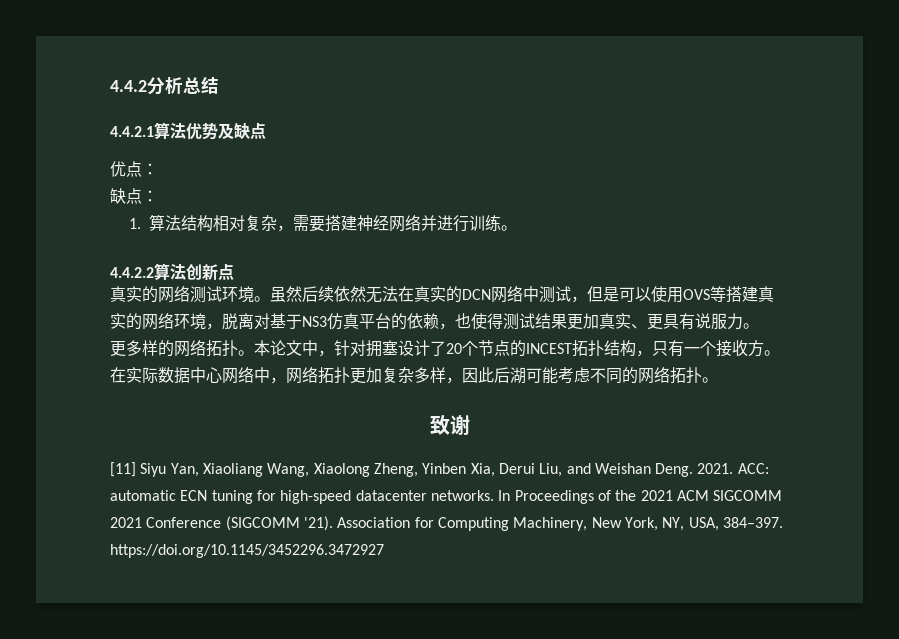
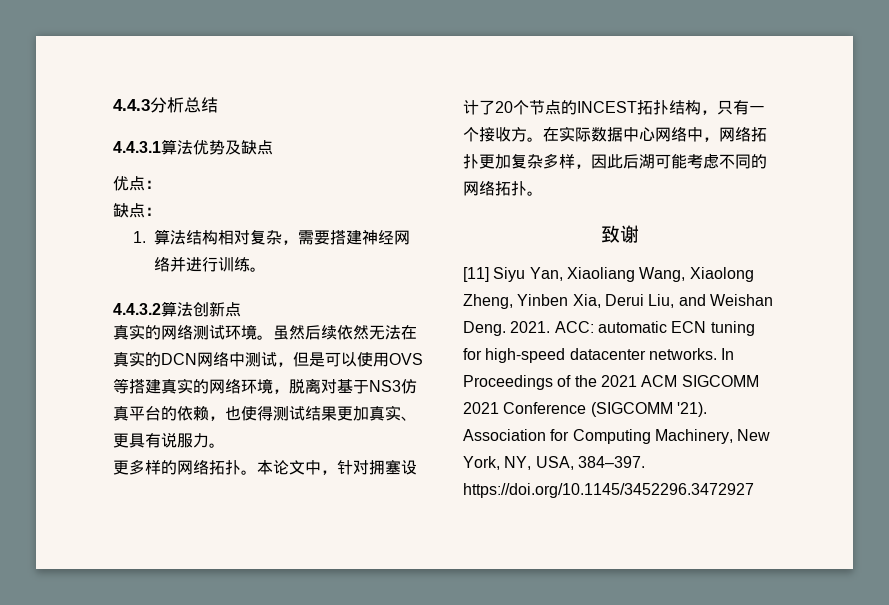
[110,80,147,92] 4.4.2 -> [113,99,150,111] 4.4.3
[110,126,154,137] 4.4.2.1 -> [113,141,161,153] 4.4.3.1
[110,267,154,278] 4.4.2.2 -> [113,303,161,315] 4.4.3.2

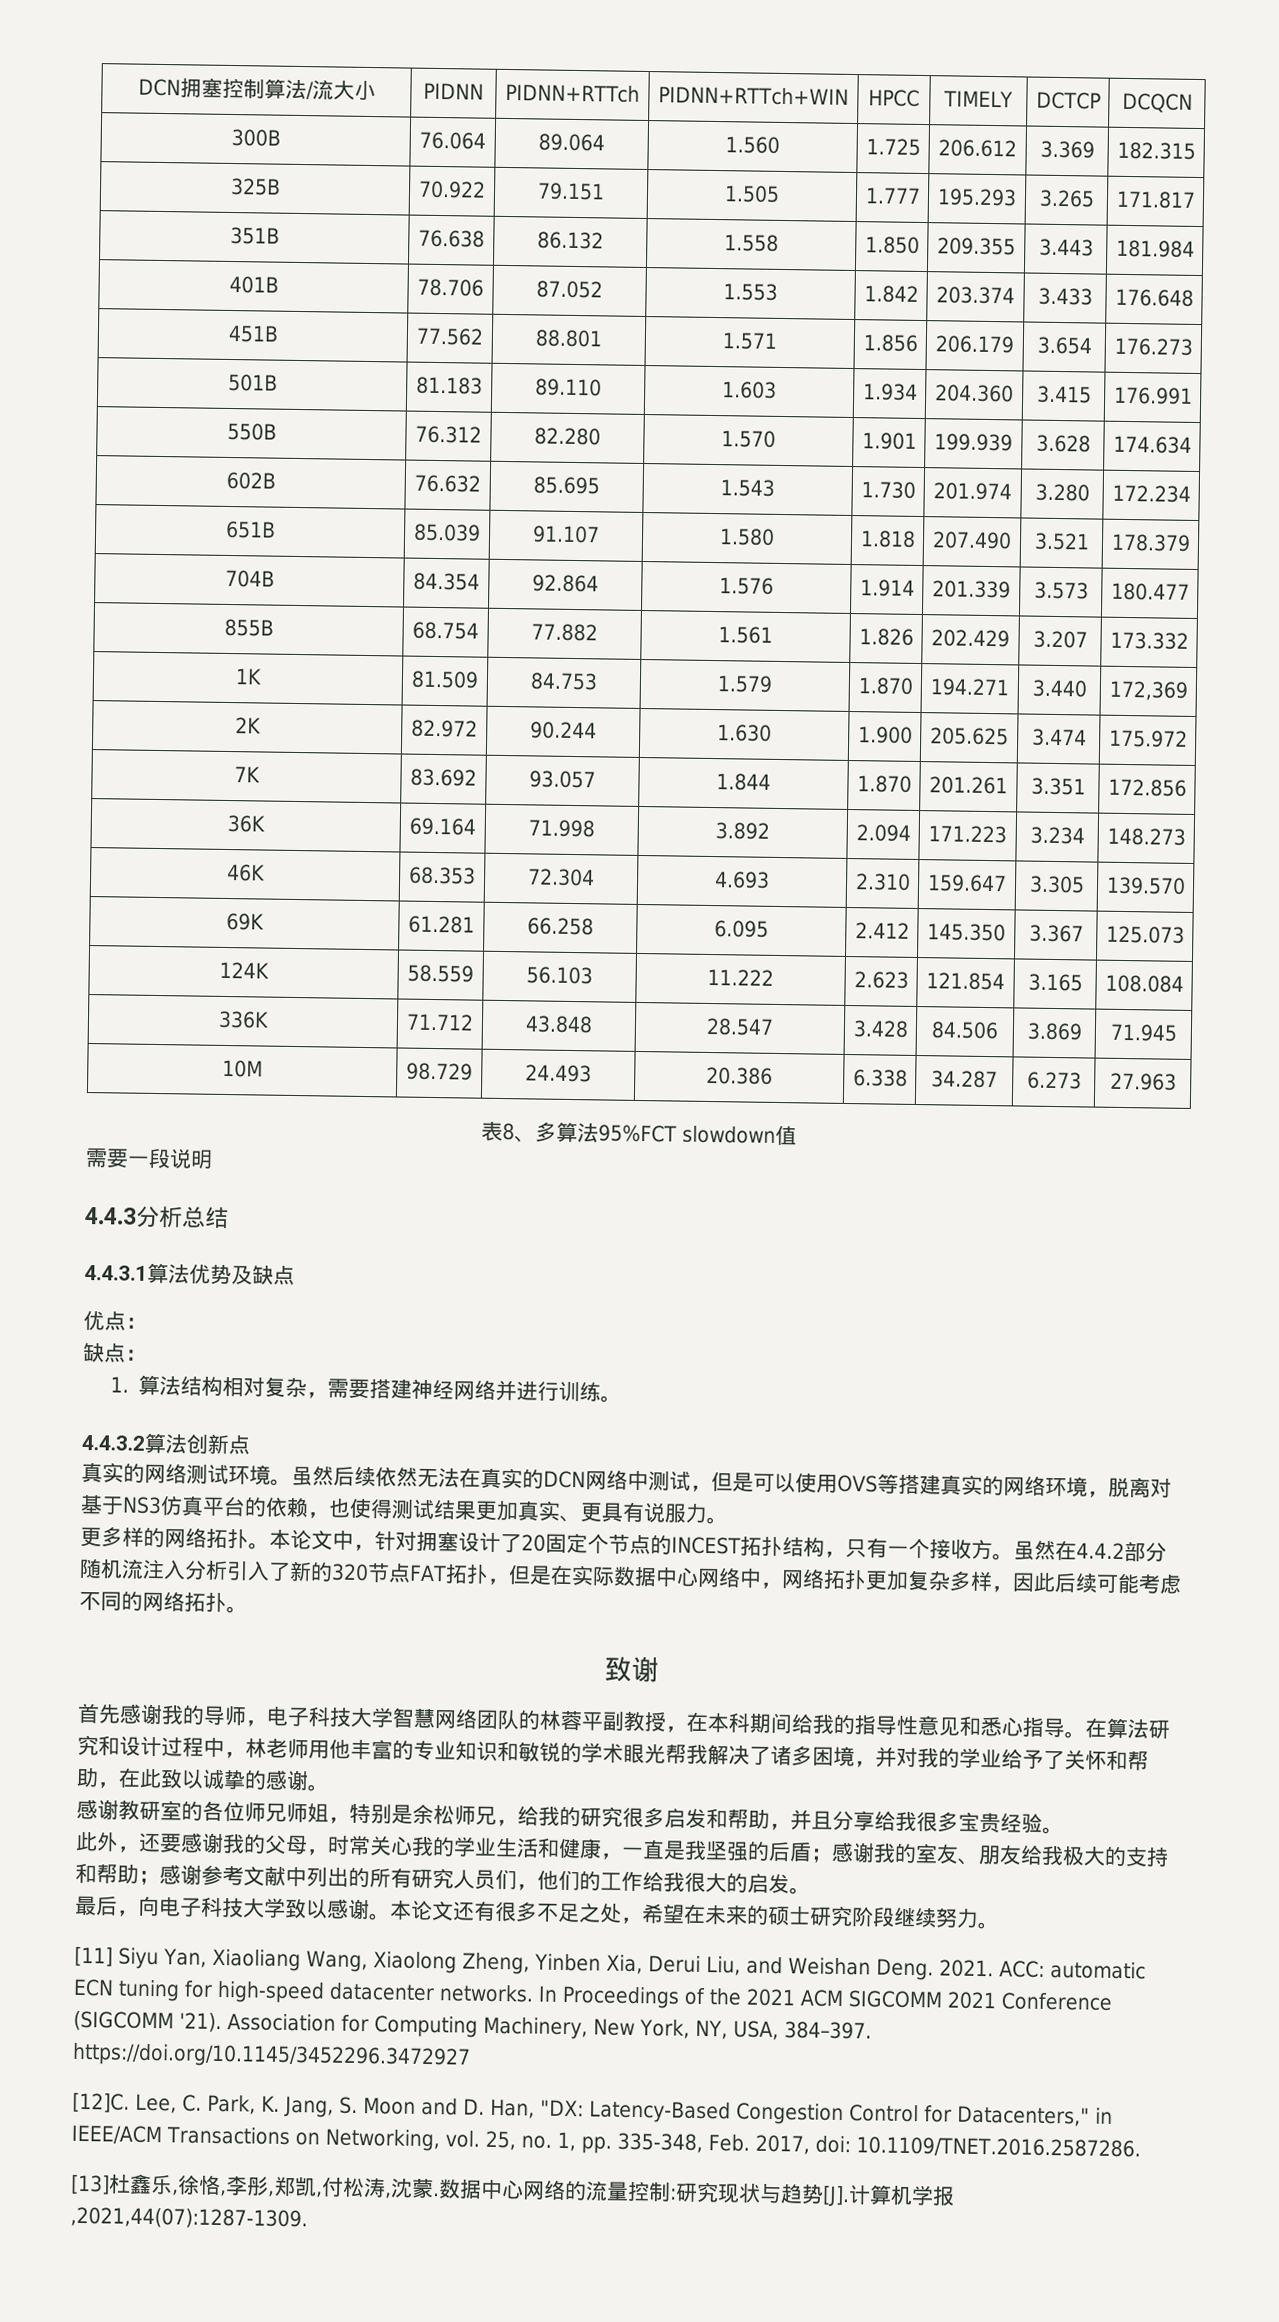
(113, 105) none -> [137,77,376,101] [423,82,484,100] [504,83,641,103] [658,86,850,106] [868,89,920,107] [942,90,1014,108] [1035,91,1101,110] [1121,92,1193,113] [230,128,281,147] [419,131,486,150] [538,133,605,152] [725,136,780,154] [865,138,921,156] [938,139,1017,158] [1039,140,1095,159] [1116,141,1196,160] [229,177,281,196] [418,180,486,199] [537,182,605,201] [724,185,780,203] [864,187,921,204] [937,188,1017,207] [1038,189,1095,208] [1115,190,1196,209] [229,226,280,245] [418,229,485,248] [537,231,604,250] [724,234,779,252] [864,236,920,254] [937,237,1016,256] [1038,238,1094,257] [1115,239,1195,258] [228,275,279,294] [417,278,484,297] [536,280,603,299] [723,283,778,301] [863,285,919,303] [936,286,1015,305] [1037,287,1093,306] [1114,288,1194,307] [227,324,279,343] [416,327,484,346] [535,329,603,348] [722,332,778,350] [862,334,918,352] [935,335,1014,354] [1036,336,1092,355] [1113,337,1193,356] [227,373,278,392] [416,376,483,395] [535,378,602,397] [722,381,777,399] [862,383,918,401] [935,384,1014,403] [1036,385,1092,404] [1113,386,1193,405] [226,422,277,441] [415,425,482,444] [534,427,601,446] [721,430,776,448] [861,432,917,450] [934,433,1013,452] [1035,434,1091,453] [1112,435,1192,454] [225,471,276,490] [414,474,481,493] [533,476,600,495] [720,479,775,497] [860,481,916,499] [933,482,1012,501] [1034,483,1090,502] [1111,484,1191,503] [224,520,276,539] [413,523,481,542] [532,525,600,544] [719,528,775,546] [859,530,916,548] [932,531,1012,550] [1033,532,1090,551] [1110,533,1191,552] [224,569,275,588] [413,572,480,591] [532,574,599,593] [719,577,774,595] [859,579,915,597] [932,580,1011,599] [1033,581,1089,600] [1110,582,1190,601] [223,618,274,637] [412,621,479,640] [531,623,598,642] [718,626,773,644] [858,628,914,646] [931,629,1010,648] [1032,630,1088,649] [1109,631,1189,650] [235,668,262,685] [411,670,479,689] [530,672,598,691] [717,675,773,693] [857,677,914,695] [930,678,1010,697] [1031,679,1088,698] [1108,680,1188,701] [235,717,261,734] [411,719,478,738] [530,721,597,740] [717,724,772,742] [857,726,913,744] [930,727,1009,746] [1031,728,1087,747] [1108,729,1188,748] [234,766,260,783] [410,768,477,787] [529,770,596,789] [716,773,771,791] [856,775,912,793] [929,776,1008,795] [1030,777,1086,796] [1107,778,1187,797] [227,815,265,833] [409,817,476,836] [528,819,595,838] [715,822,770,840] [855,824,911,842] [928,825,1007,844] [1029,826,1085,845] [1106,827,1186,846] [227,863,265,882] [408,866,476,885] [527,868,595,887] [714,871,770,889] [854,873,911,891] [927,874,1007,893] [1028,875,1085,894] [1105,876,1186,895] [226,912,264,931] [408,915,475,934] [527,917,594,936] [714,920,769,938] [854,922,910,939] [927,923,1006,942] [1028,924,1084,943] [1105,925,1185,944] [219,961,269,979] [407,964,474,983] [526,966,593,985] [707,968,774,986] [853,971,909,989] [926,972,1005,991] [1027,973,1083,992] [1104,974,1184,993] [218,1010,269,1029] [406,1013,474,1031] [525,1015,593,1034] [706,1017,774,1036] [852,1020,909,1038] [931,1021,999,1040] [1026,1022,1083,1041] [1109,1023,1178,1042] [222,1059,263,1078] [406,1062,473,1081] [525,1064,592,1083] [706,1066,773,1085] [852,1069,908,1087] [931,1070,998,1089] [1026,1071,1082,1090] [1109,1072,1177,1091] [481,1121,797,1146] [85,1147,213,1169] DCN拥塞控制算法/流大小 | PIDNN | PIDNN+RTTch | PIDNN+RTTch+WIN | HPCC | TIMELY | DCTCP | DCQCN // 300B | 76.064 | 89.064 | 1.560 | 1.725 | 206.612 | 3.369 | 182.315 // 325B | 70.922 | 79.151 | 1.505 | 1.777 | 195.293 | 3.265 | 171.817 // 351B | 76.638 | 86.132 | 1.558 | 1.850 | 209.355 | 3.443 | 181.984 // 401B | 78.706 | 87.052 | 1.553 | 1.842 | 203.374 | 3.433 | 176.648 // 451B | 77.562 | 88.801 | 1.571 | 1.856 | 206.179 | 3.654 | 176.273 // 501B | 81.183 | 89.110 | 1.603 | 1.934 | 204.360 | 3.415 | 176.991 // 550B | 76.312 | 82.280 | 1.570 | 1.901 | 199.939 | 3.628 | 174.634 // 602B | 76.632 | 85.695 | 1.543 | 1.730 | 201.974 | 3.280 | 172.234 // 651B | 85.039 | 91.107 | 1.580 | 1.818 | 207.490 | 3.521 | 178.379 // 704B | 84.354 | 92.864 | 1.576 | 1.914 | 201.339 | 3.573 | 180.477 // 855B | 68.754 | 77.882 | 1.561 | 1.826 | 202.429 | 3.207 | 173.332 // 1K | 81.509 | 84.753 | 1.579 | 1.870 | 194.271 | 3.440 | 172,369 // 2K | 82.972 | 90.244 | 1.630 | 1.900 | 205.625 | 3.474 | 175.972 // 7K | 83.692 | 93.057 | 1.844 | 1.870 | 201.261 | 3.351 | 172.856 // 36K | 69.164 | 71.998 | 3.892 | 2.094 | 171.223 | 3.234 | 148.273 // 46K | 68.353 | 72.304 | 4.693 | 2.310 | 159.647 | 3.305 | 139.570 // 69K | 61.281 | 66.258 | 6.095 | 2.412 | 145.350 | 3.367 | 125.073 // 124K | 58.559 | 56.103 | 11.222 | 2.623 | 121.854 | 3.165 | 108.084 // 336K | 71.712 | 43.848 | 28.547 | 3.428 | 84.506 | 3.869 | 71.945 // 10M | 98.729 | 24.493 | 20.386 | 6.338 | 34.287 | 6.273 | 27.963 // 表8、多算法95%FCT slowdown值 // 需要一段说明 //
(513, 107) none -> [545,1532,588,1554] 固定
(543, 139) none -> [1013,1540,1167,1562] [79,1558,552,1586] 虽然在4.4.2部分随机流注入分析引入了新的320节点FAT拓扑，但是
[639,154,655,169] 湖 -> [1074,1573,1098,1593] 续
(639, 234) none -> [77,1702,1170,1739] [77,1734,1149,1771] [76,1767,329,1792] [76,1798,1064,1835] [75,1831,1169,1867] [75,1862,811,1895] [75,1895,1000,1930] // 首先感谢我的导师，电子科技大学智慧网络团队的林蓉平副教授，在本科期间给我的指导性意见和悉心指导。在算法研究和设计过程中，林老师用他丰富的专业知识和敏锐的学术眼光帮我解决了诸多困境，并对我的学业给予了关怀和帮助，在此致以诚挚的感谢。 // 感谢教研室的各位师兄师姐，特别是余松师兄，给我的研究很多启发和帮助，并且分享给我很多宝贵经验。 // 此外，还要感谢我的父母，时常关心我的学业生活和健康，一直是我坚强的后盾；感谢我的室友、朋友给我极大的支持和帮助；感谢参考文献中列出的所有研究人员们，他们的工作给我很大的启发。 // 最后，向电子科技大学致以感谢。本论文还有很多不足之处，希望在未来的硕士研究阶段继续努力。
(754, 490) none -> [72,2092,1113,2127] [71,2124,1141,2159] [70,2173,955,2208] [70,2206,308,2230] // [12]C. Lee, C. Park, K. Jang, S. Moon and D. Han, "DX: Latency-Based Congestion Control for Datacenters," in IEEE/ACM Transactions on Networking, vol. 25, no. 1, pp. 335-348, Feb. 2017, doi: 10.1109/TNET.2016.2587286. // [13]杜鑫乐,徐恪,李彤,郑凯,付松涛,沈蒙.数据中心网络的流量控制:研究现状与趋势[J].计算机学报,2021,44(07):1287-1309.

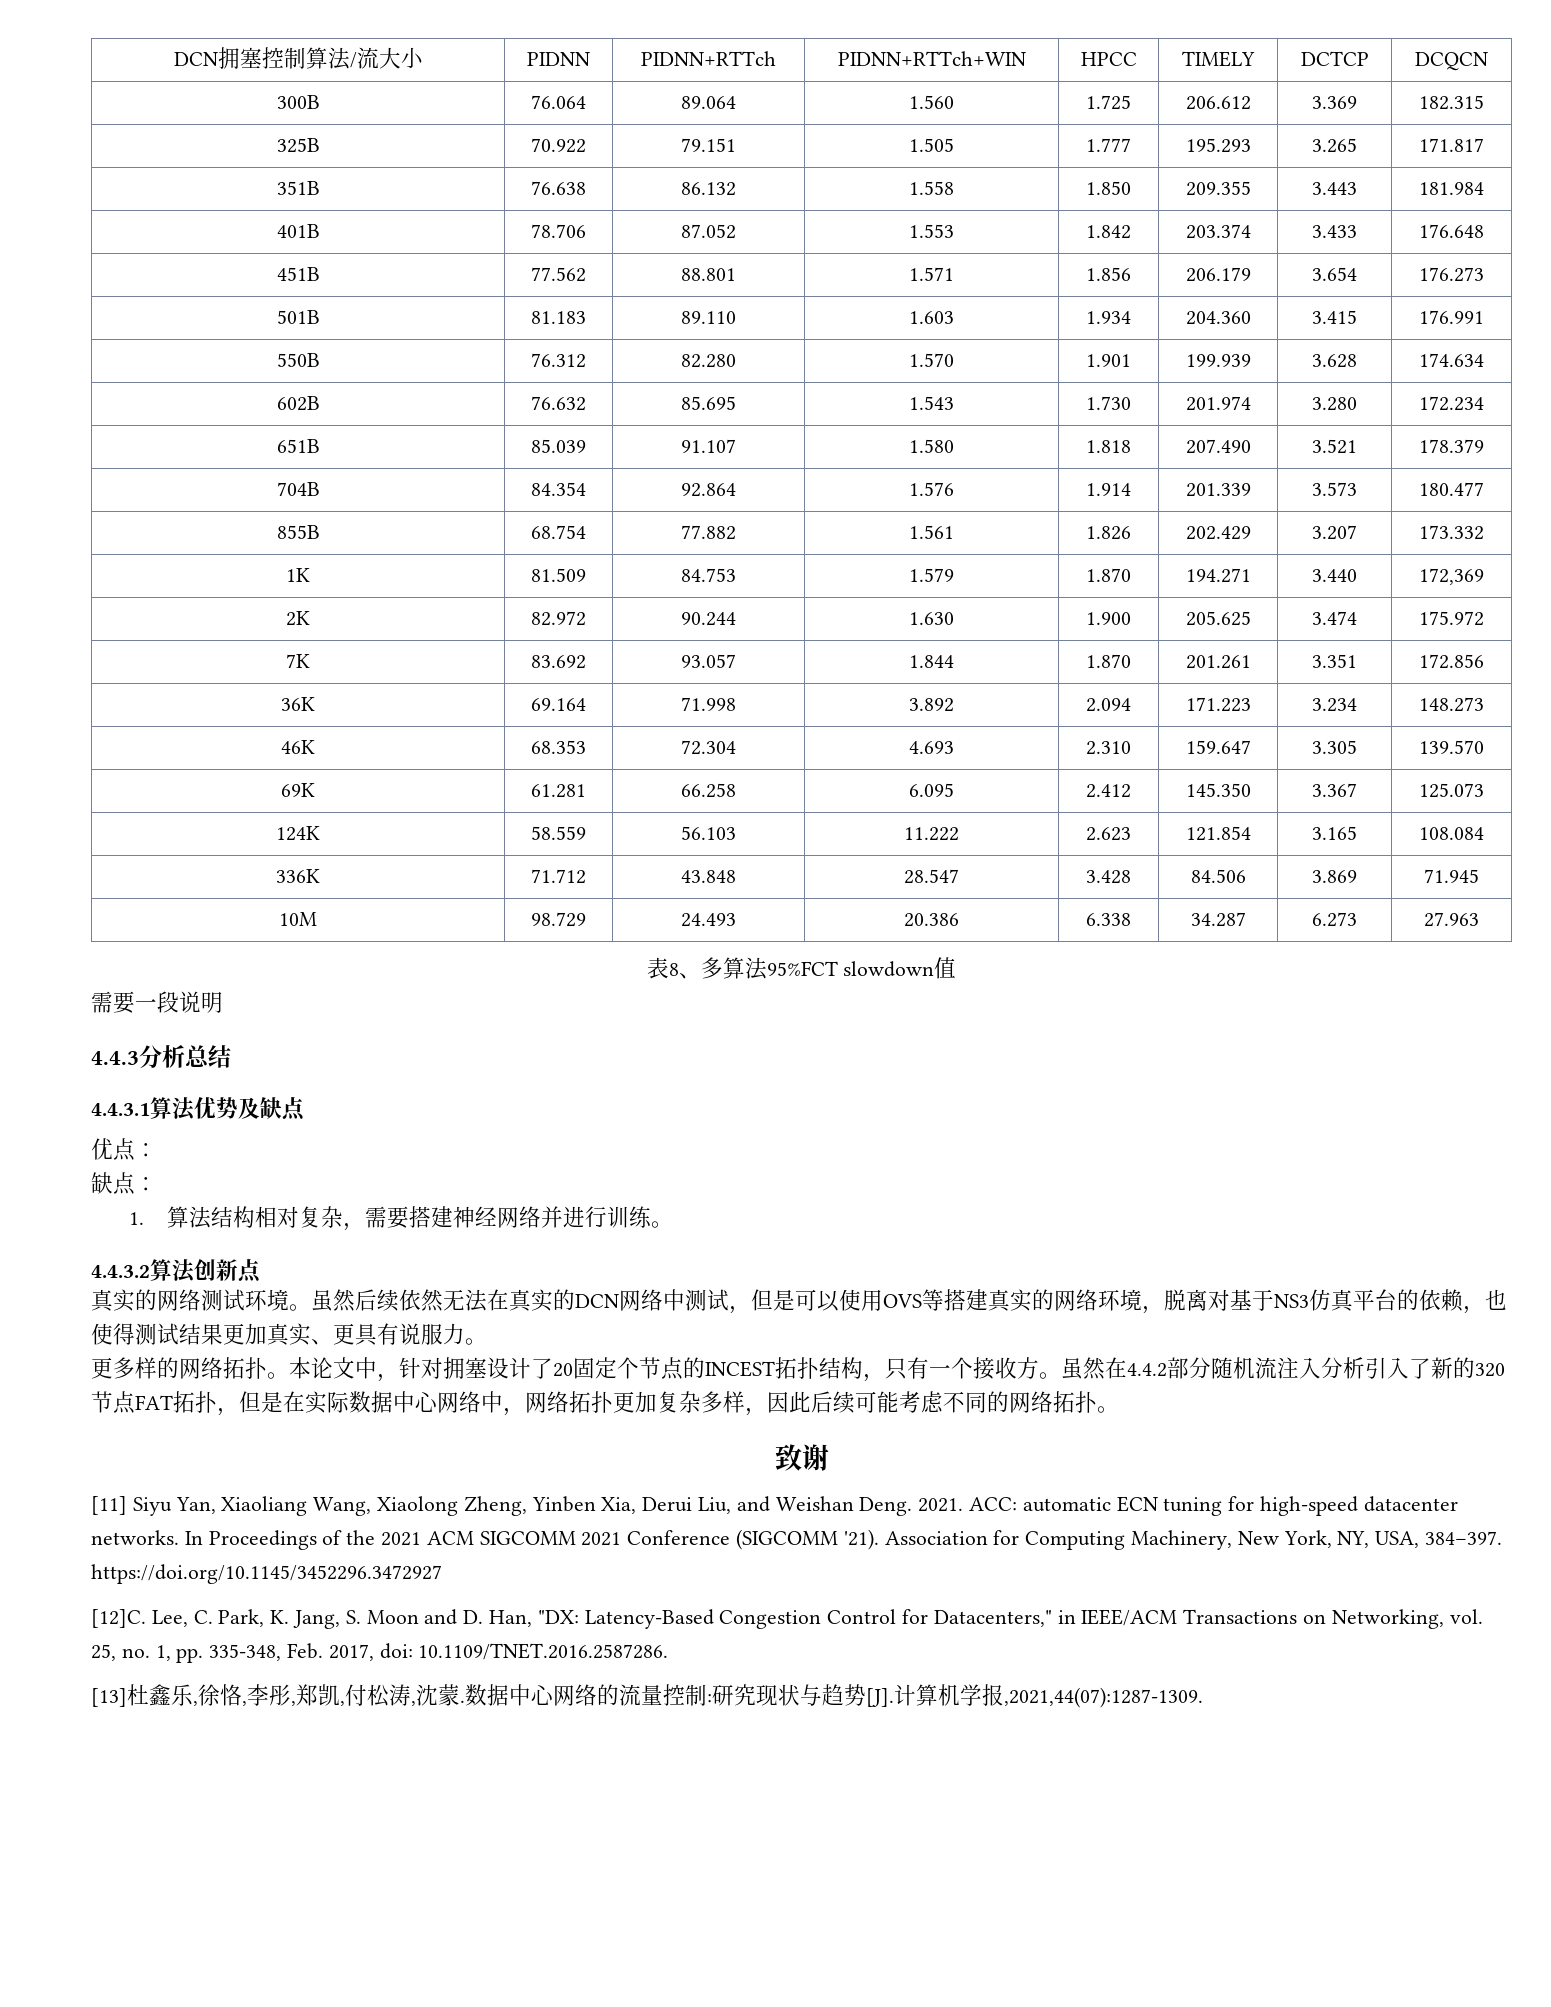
[77,1702,1170,1739] [77,1734,1149,1771] [76,1767,329,1792] [76,1798,1064,1835] [75,1831,1169,1867] [75,1862,811,1895] [75,1895,1000,1930] // 首先感谢我的导师，电子科技大学智慧网络团队的林蓉平副教授，在本科期间给我的指导性意见和悉心指导。在算法研究和设计过程中，林老师用他丰富的专业知识和敏锐的学术眼光帮我解决了诸多困境，并对我的学业给予了关怀和帮助，在此致以诚挚的感谢。 // 感谢教研室的各位师兄师姐，特别是余松师兄，给我的研究很多启发和帮助，并且分享给我很多宝贵经验。 // 此外，还要感谢我的父母，时常关心我的学业生活和健康，一直是我坚强的后盾；感谢我的室友、朋友给我极大的支持和帮助；感谢参考文献中列出的所有研究人员们，他们的工作给我很大的启发。 // 最后，向电子科技大学致以感谢。本论文还有很多不足之处，希望在未来的硕士研究阶段继续努力。 -> (829, 1457) none

